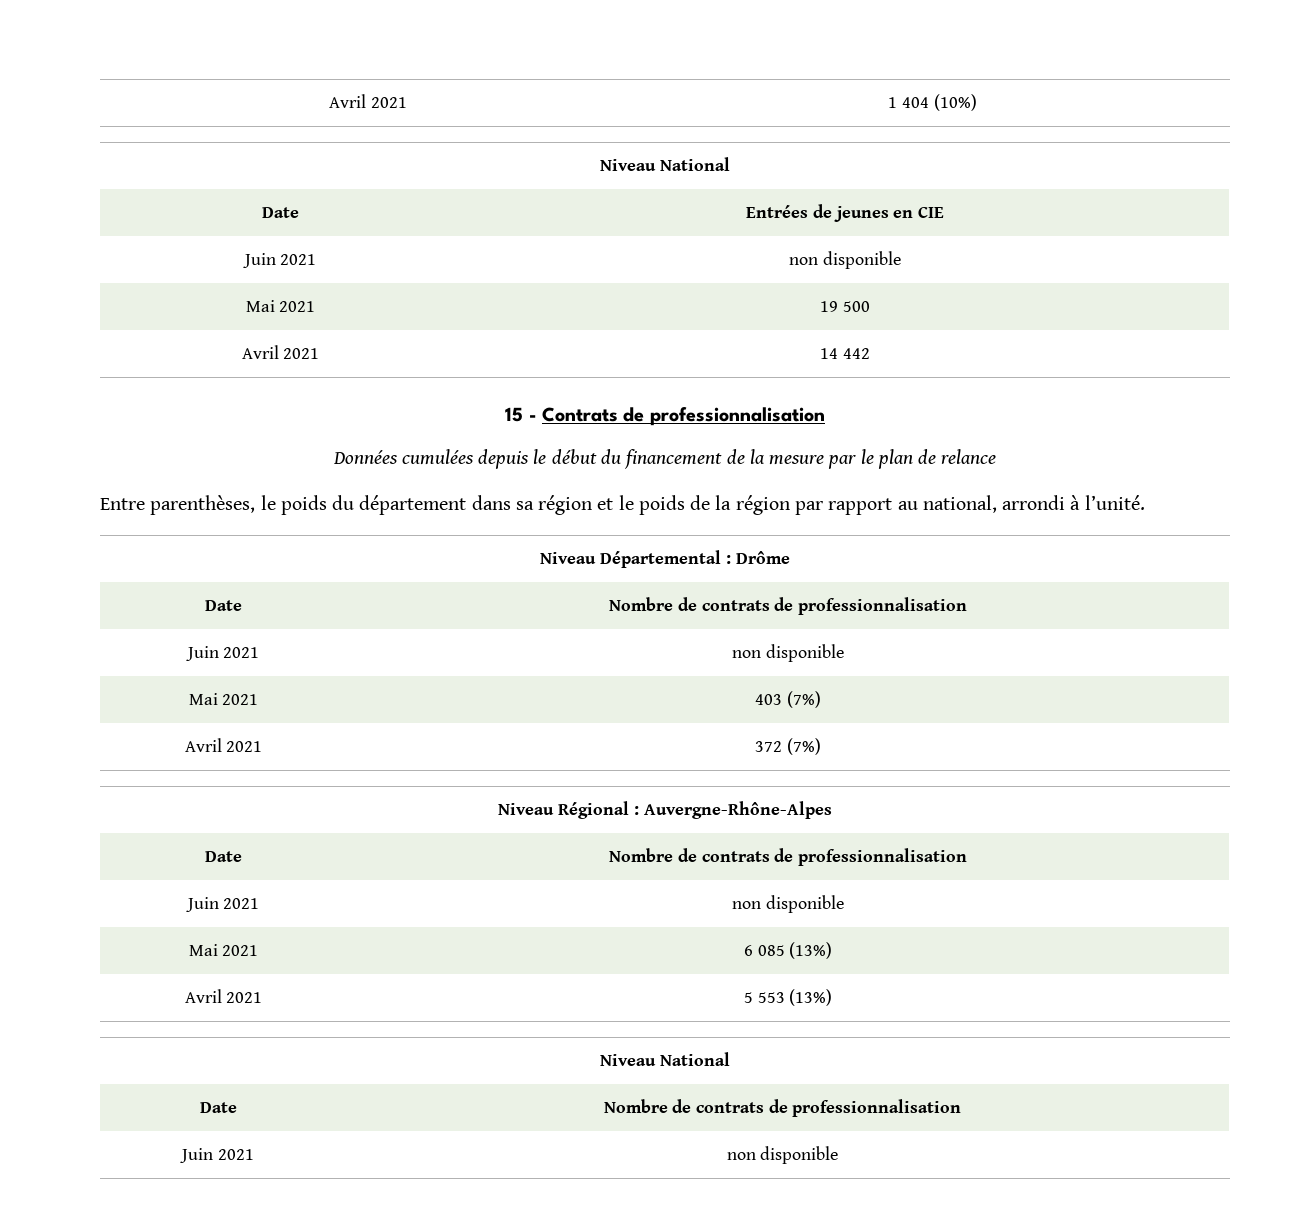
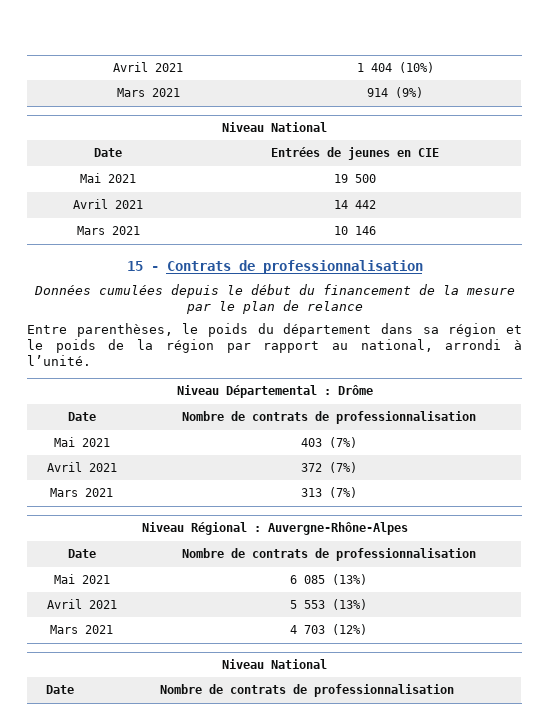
(977, 102) none -> [116,88,180,97] [367,87,423,98] // Mars 2021 | 914 (9%)
[242,253,317,268] [789,251,901,269] // Juin 2021 | non disponible -> (439, 152) none
(870, 353) none -> [76,226,140,235] [334,226,376,235] // Mars 2021 | 10 146
[185,646,260,661] [732,644,844,662] // Juin 2021 | non disponible -> (476, 417) none
(821, 746) none -> [50,488,113,497] [300,487,357,498] // Mars 2021 | 313 (7%)
[185,897,260,912] [732,895,844,913] // Juin 2021 | non disponible -> (476, 554) none
(833, 997) none -> [50,625,113,634] [290,624,367,635] // Mars 2021 | 4 703 (12%)
[180,1148,254,1163] [726,1146,839,1164] // Juin 2021 | non disponible -> (454, 690) none

